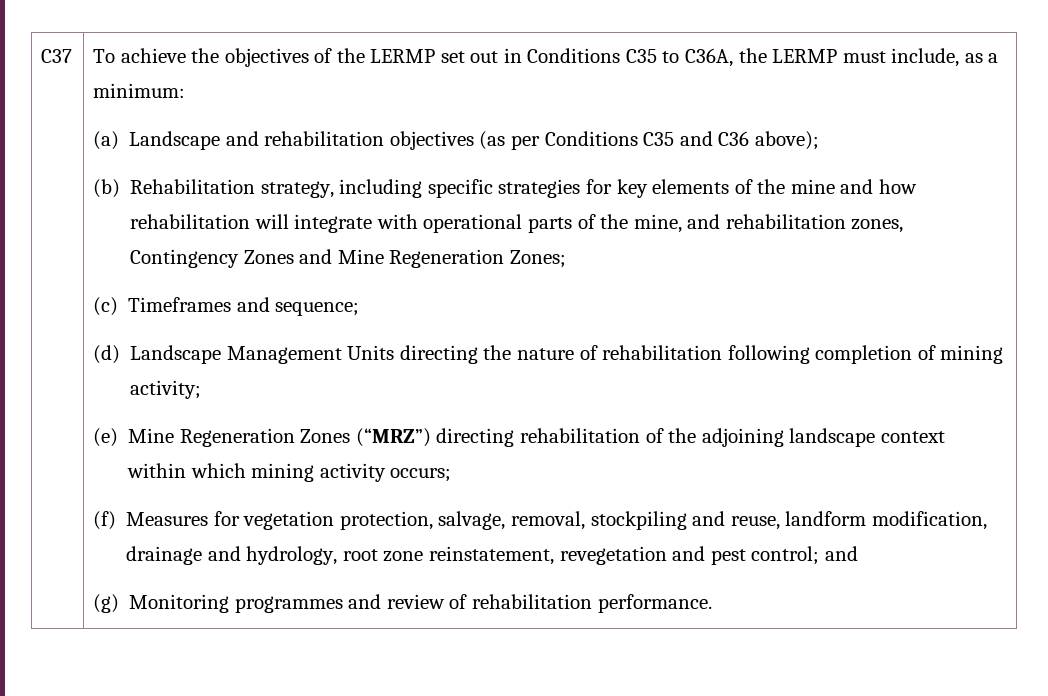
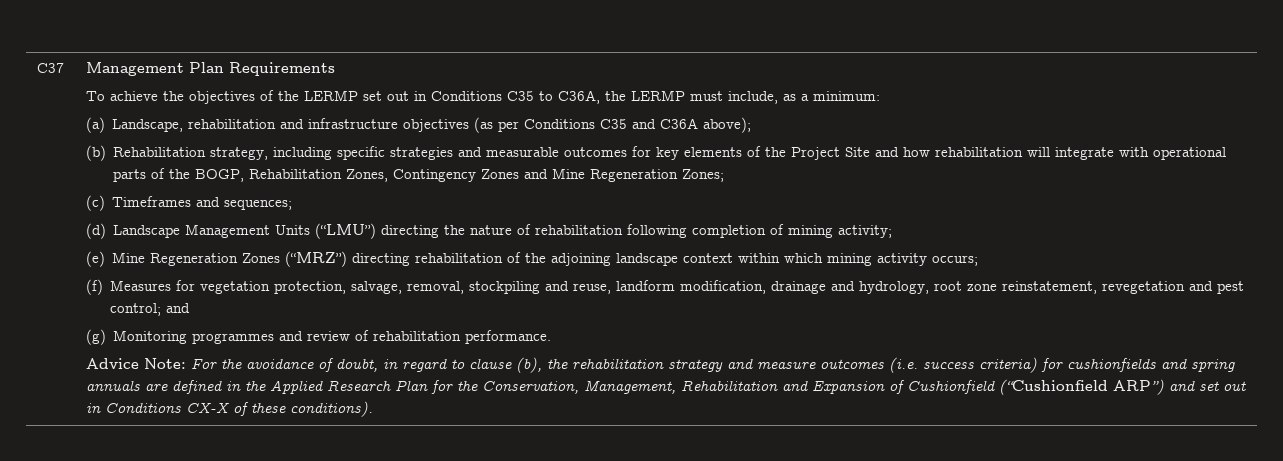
(73, 56) none -> [85,62,335,76] Management Plan Requirements //
[129,131,385,150] Landscape and rehabilitation -> [112,118,399,132] Landscape, rehabilitation and infrastructure
[718,131,750,146] C36 -> [660,118,699,129] C36A
(581, 188) none -> [458,147,628,157] and measurable outcomes
[790,179,835,194] mine -> [791,147,871,160] Project Site
[633,214,904,233] mine, and rehabilitation zones, -> [195,169,389,182] BOGP, Rehabilitation Zones,
[275,302,360,316] sequence; -> [224,200,293,210] sequences;
(395, 352) none -> [315,223,377,239] (“LMU”)
(712, 603) none -> [85,357,1235,373] [85,379,1246,395] [85,401,373,417] // Advice Note: For the avoidance of doubt, in regard to clause (b), the rehabilitation strategy and measure outcomes (i.e. success criteria) for cushionfields and spring annuals are defined in the Applied Research Plan for the Conservation, Management, Rehabilitation and Expansion of Cushionfield (“Cushionfield ARP”) and set out in Conditions CX-X of these conditions).

